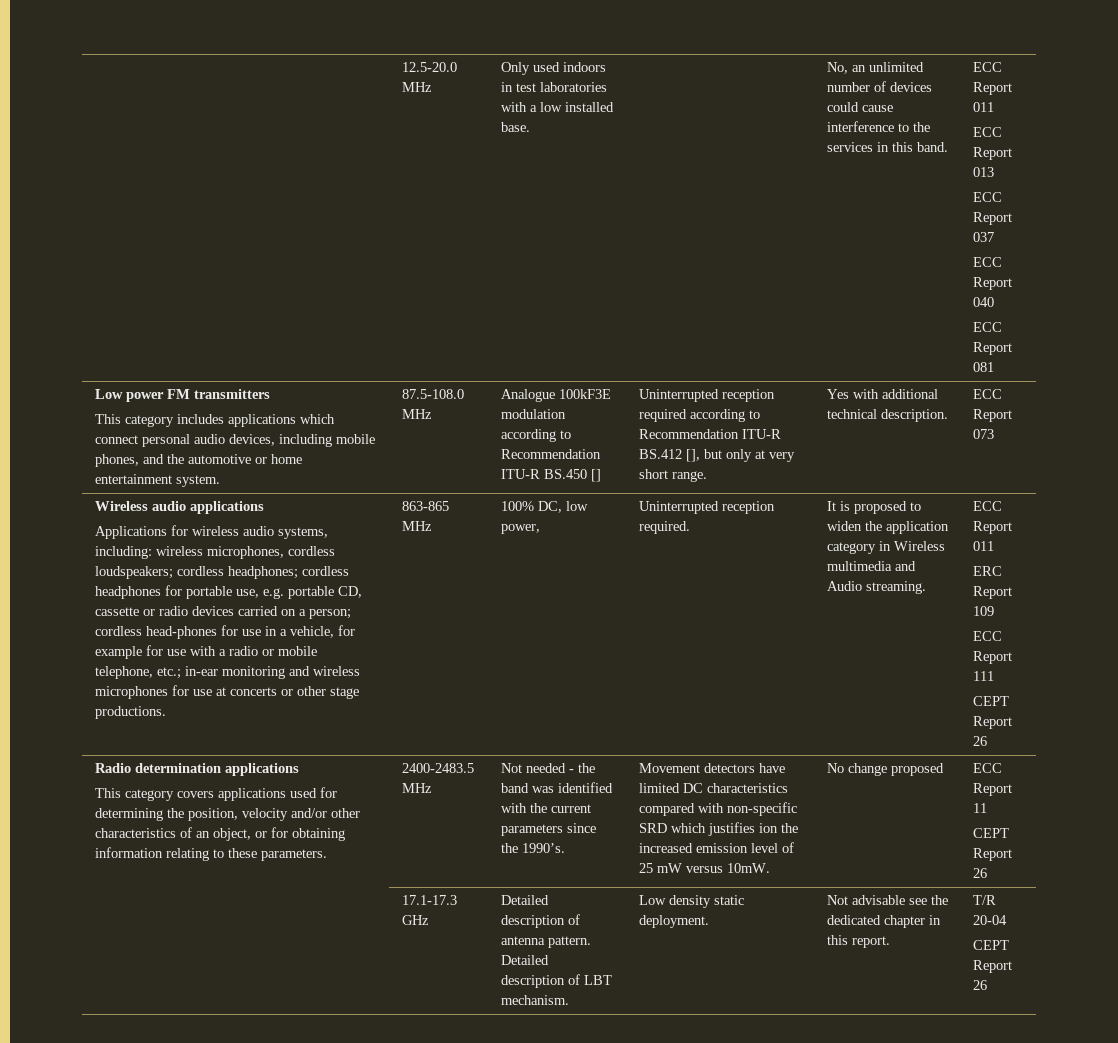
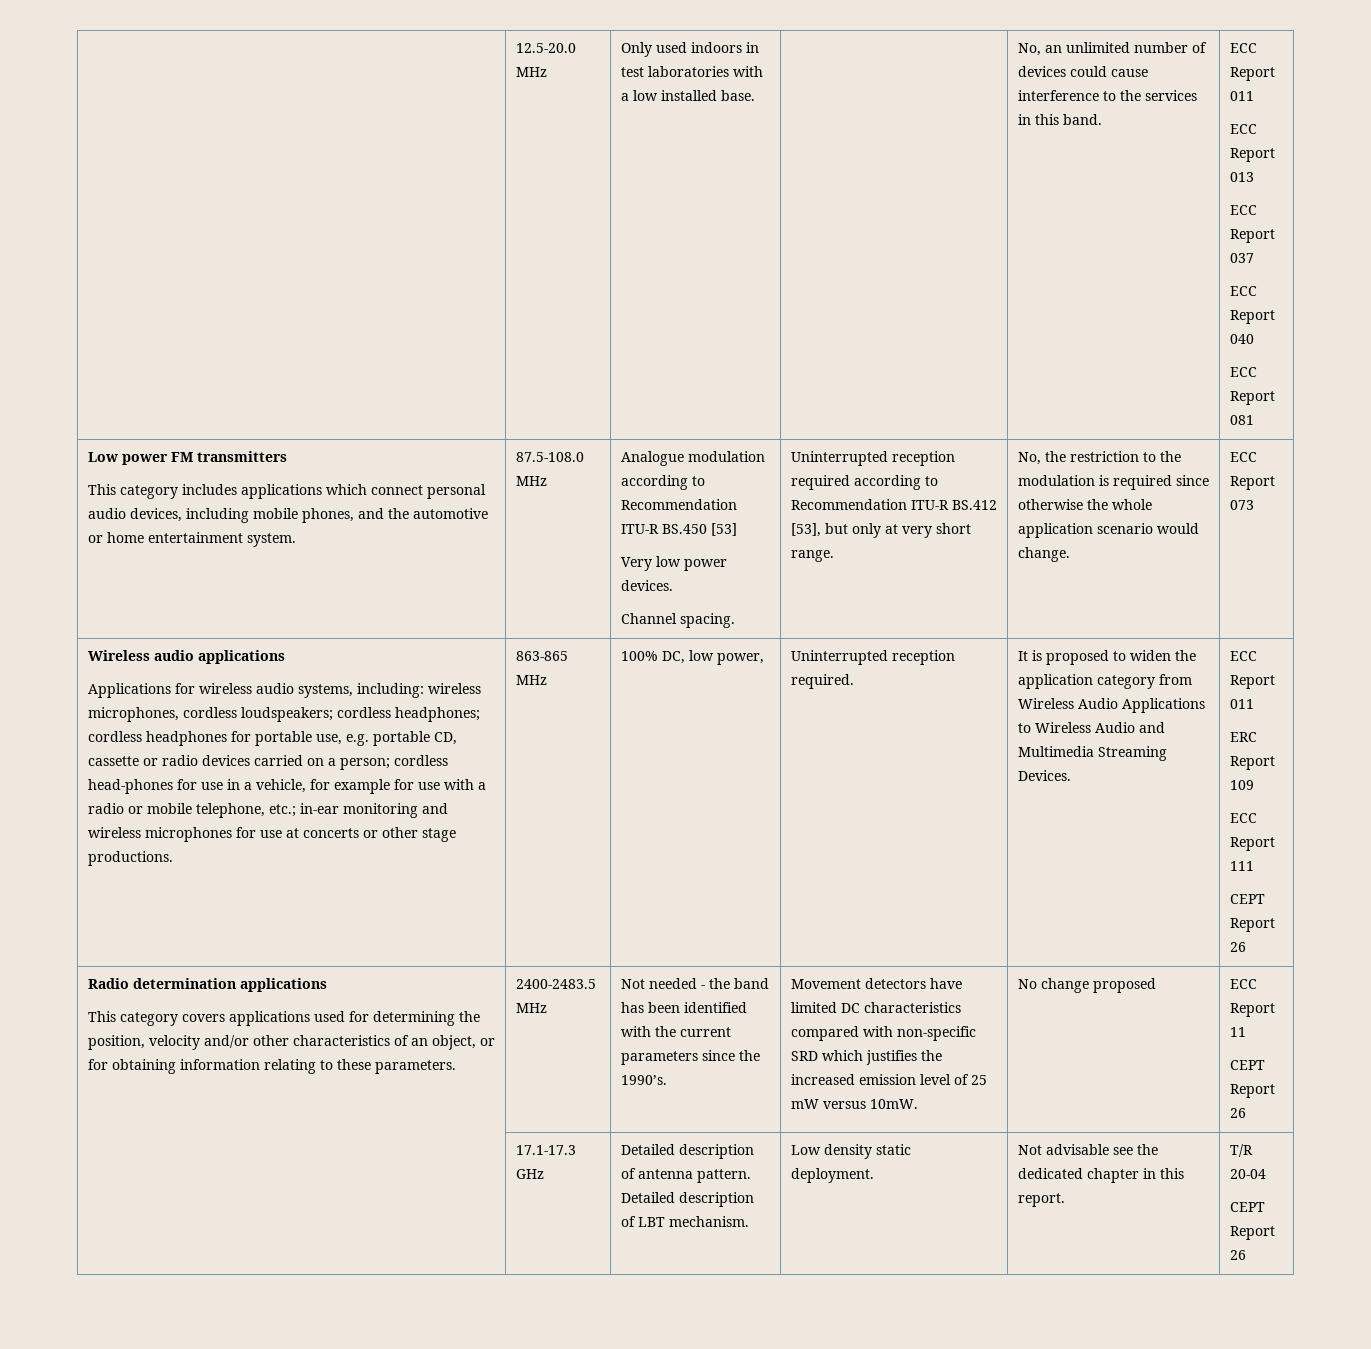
[558,389,611,399] 100kF3E -> (684, 458) none
[590,469,601,482] [] -> [710,523,737,536] [620,556,727,571] [620,580,673,591] [620,613,735,628] [53] // Very low power devices. // Channel spacing.
[685,449,700,462] [], -> [790,523,821,537] [53],
[826,389,938,399] [826,409,948,422] Yes with additional technical description. -> [1017,451,1181,465] [1017,475,1209,490] [1017,499,1152,510] [1017,523,1199,538] [1017,547,1070,562] No, the restriction to the modulation is required since otherwise the whole application scenario would change.
[878,541,945,551] [826,561,916,571] [826,581,926,594] in Wireless multimedia and Audio streaming. -> [1158,674,1192,685] [1017,698,1205,713] [1017,722,1165,733] [1017,746,1167,761] [1017,770,1071,781] from Wireless Audio Applications to Wireless Audio and Multimedia Streaming Devices.
[531,786,554,793] was -> [620,1002,680,1013] has been
[758,823,778,833] ion -> (917, 1057) none

